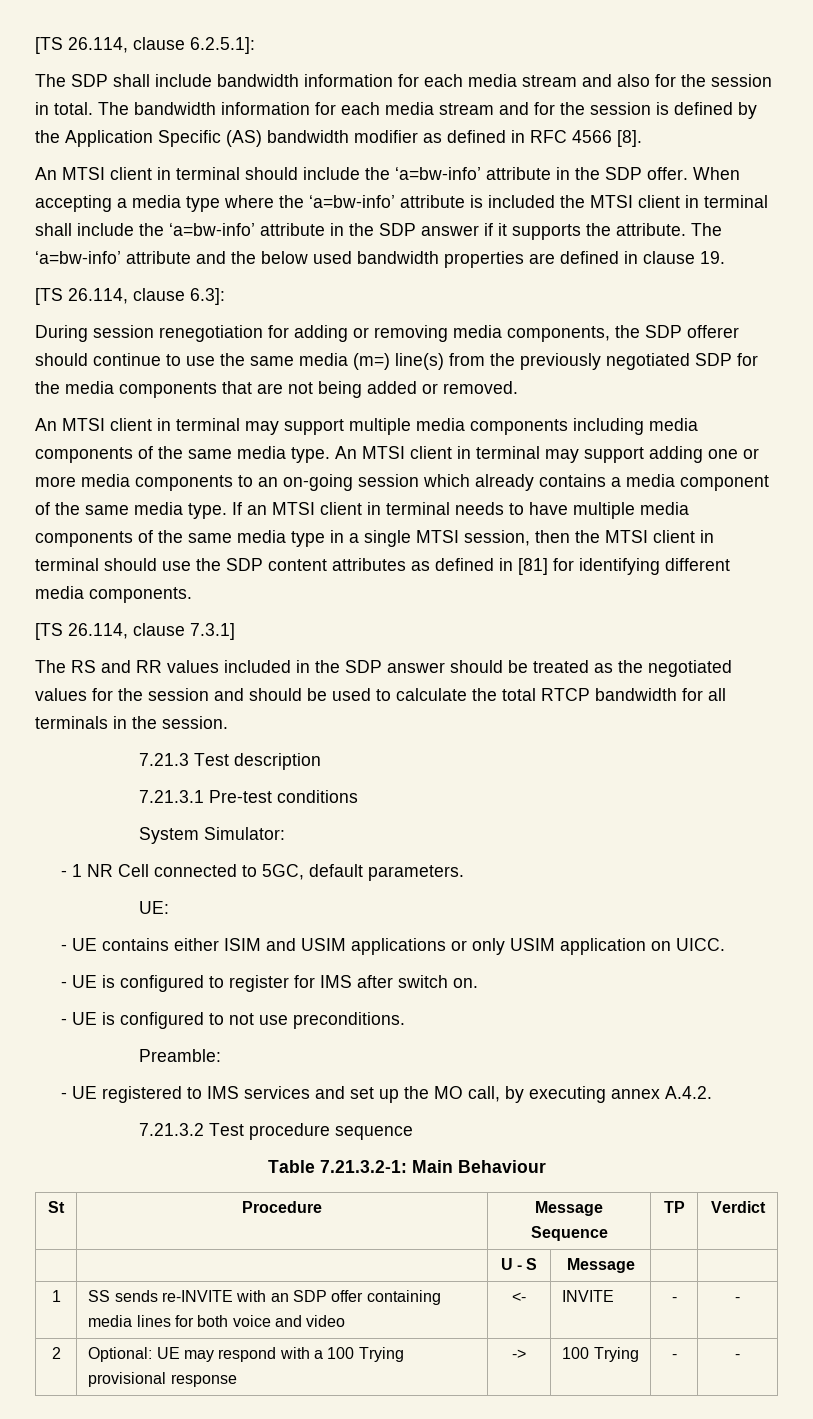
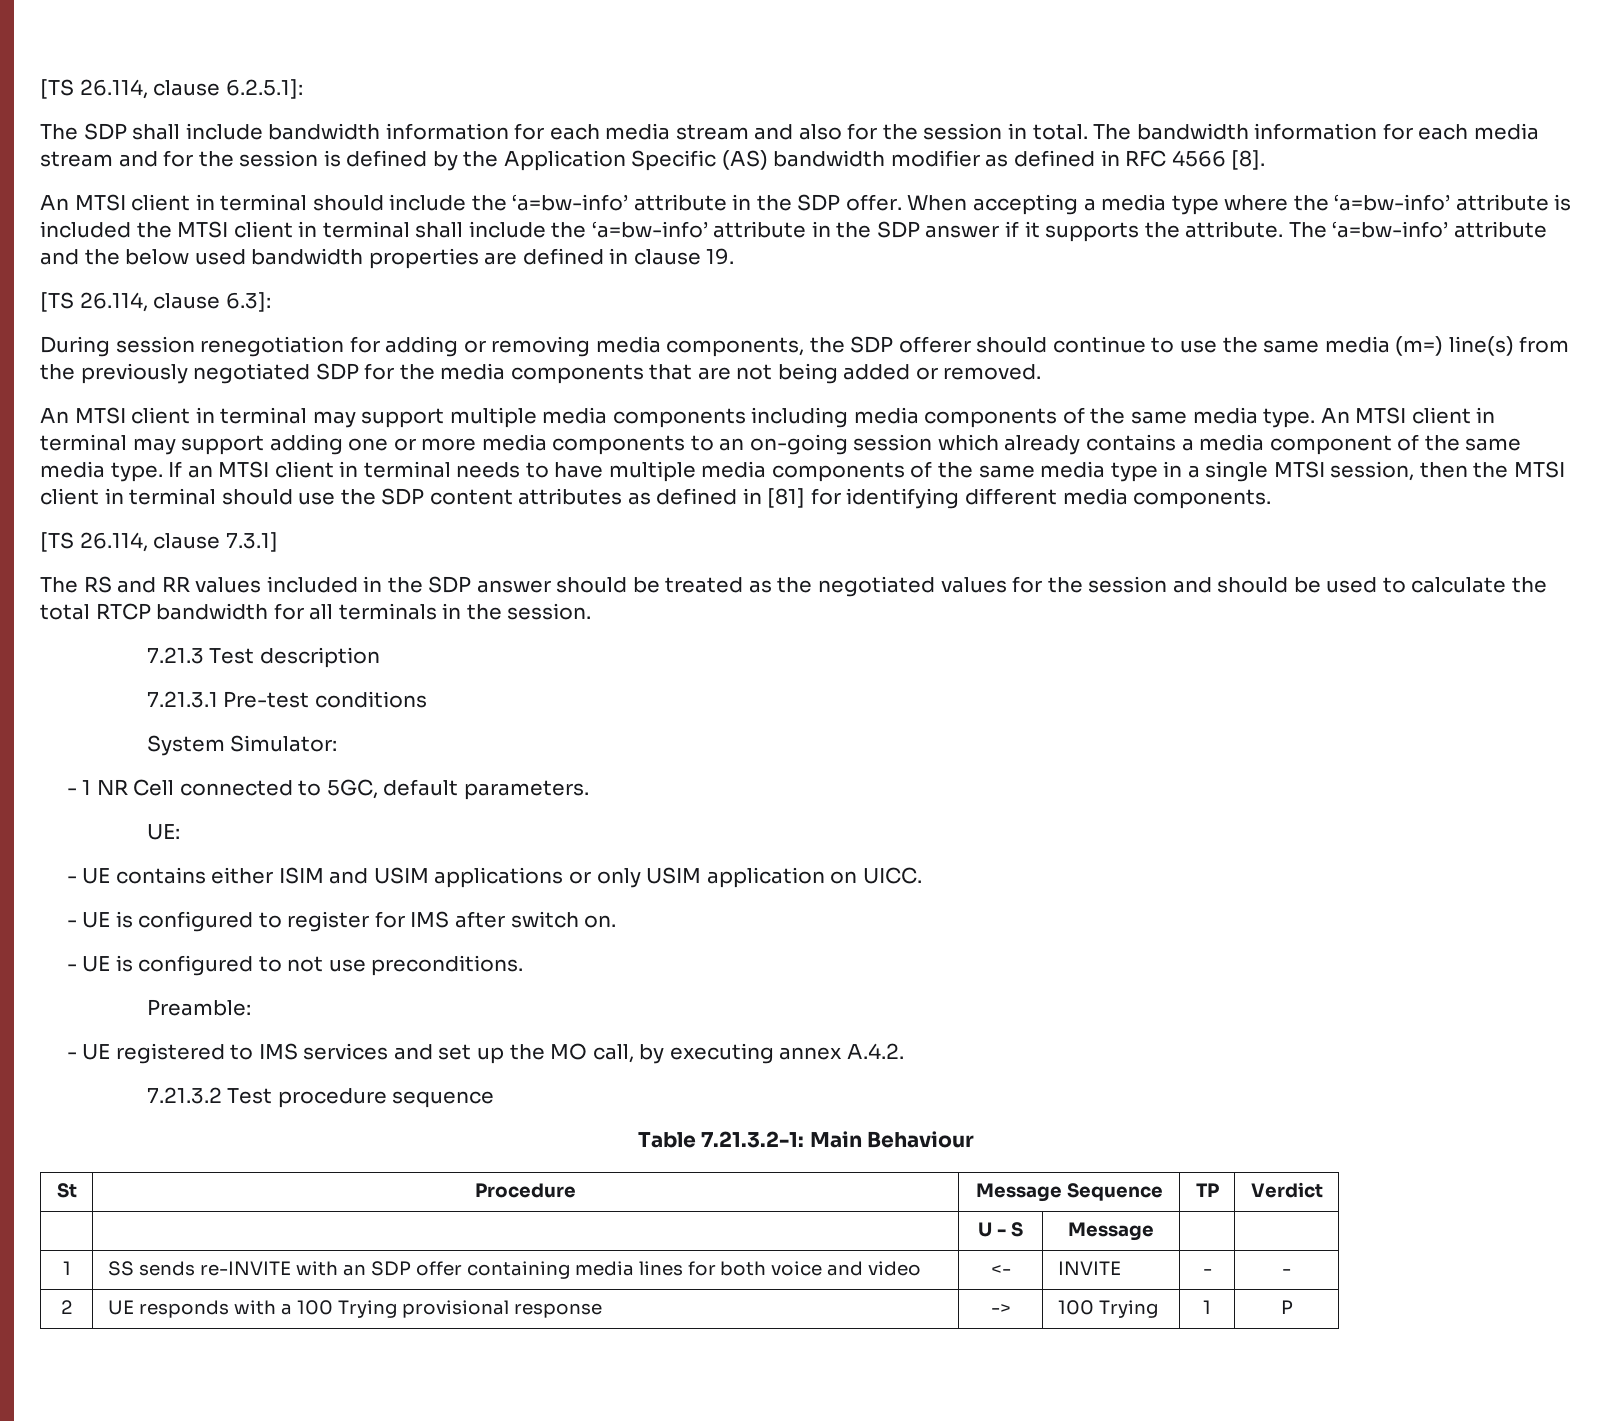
[88,1347,277,1362] Optional: UE may respond -> [107,1300,229,1318] UE responds
[671,1354,677,1359] [735,1354,740,1359] - | - -> [1203,1300,1211,1314] [1280,1300,1293,1314] 1 | P

